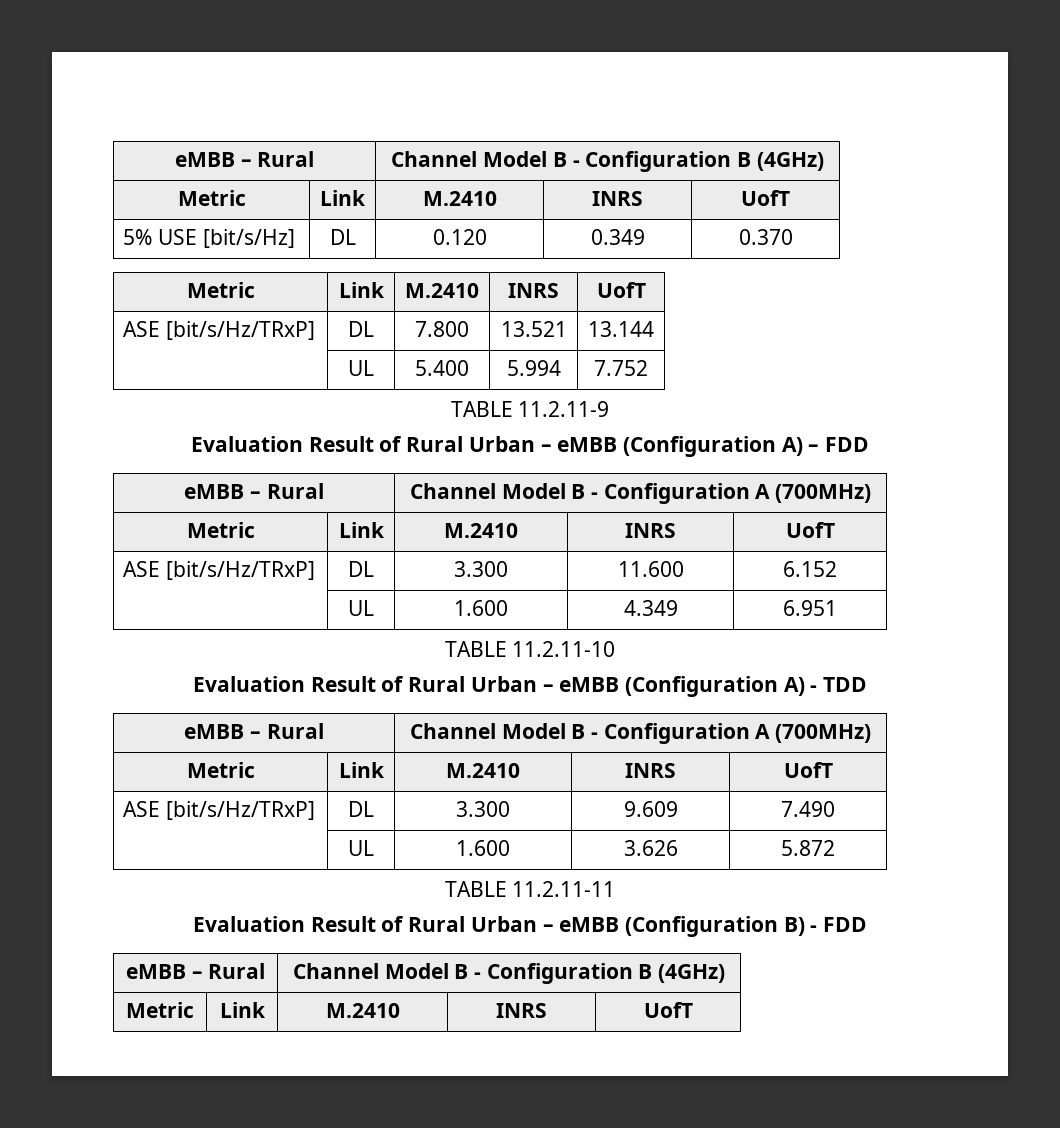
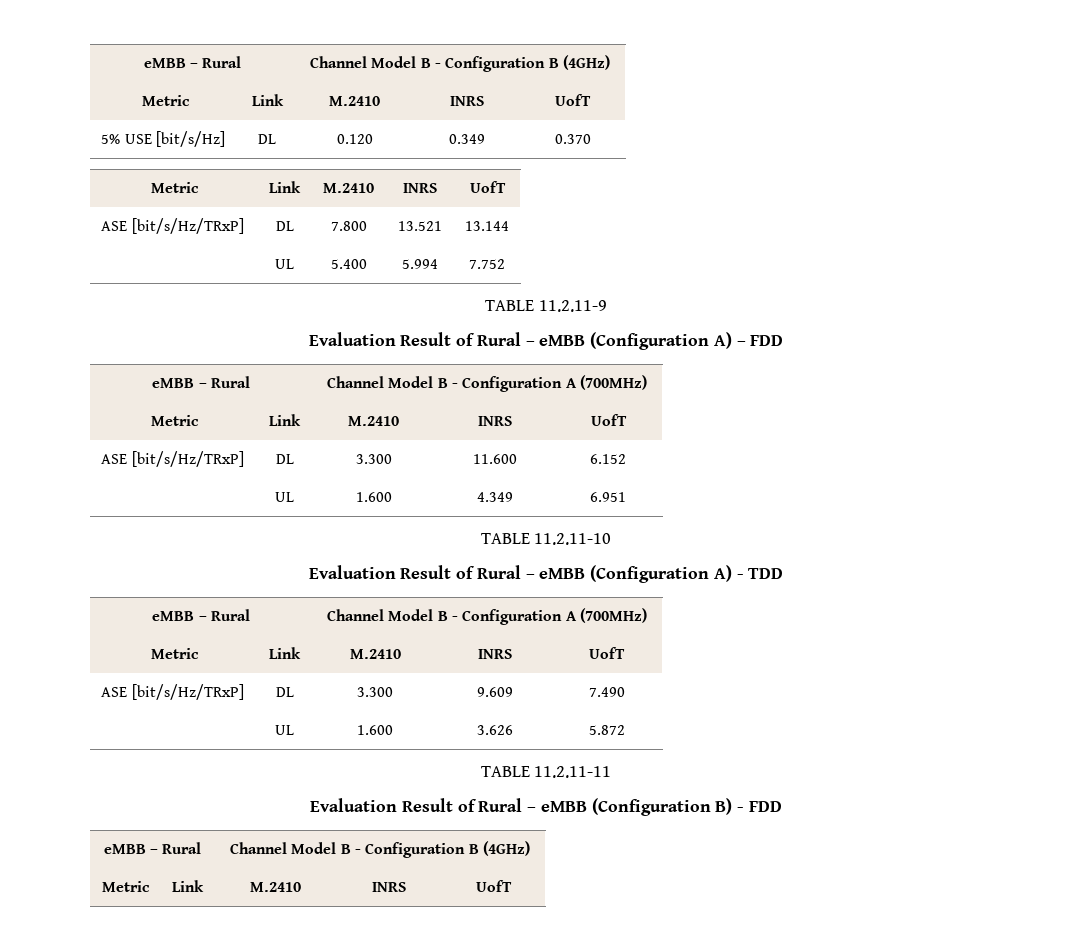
[468,436,535,452] Urban -> (521, 339) none
[470,676,537,692] Urban -> (521, 572) none
[470,916,537,932] Urban -> (523, 805) none

